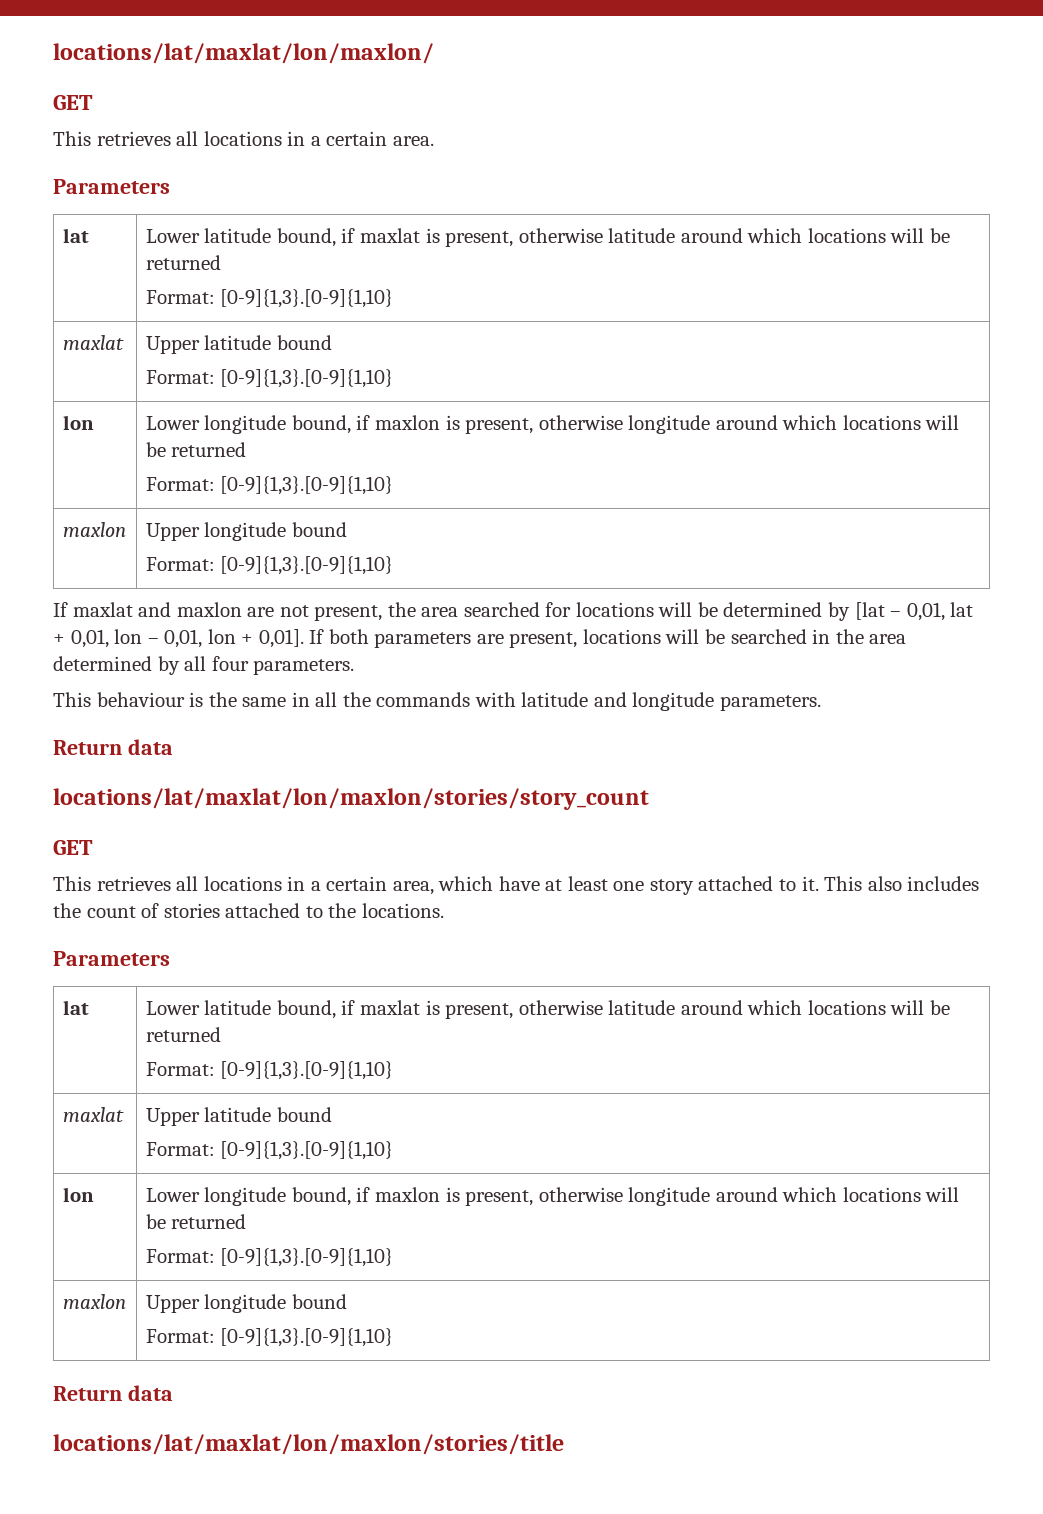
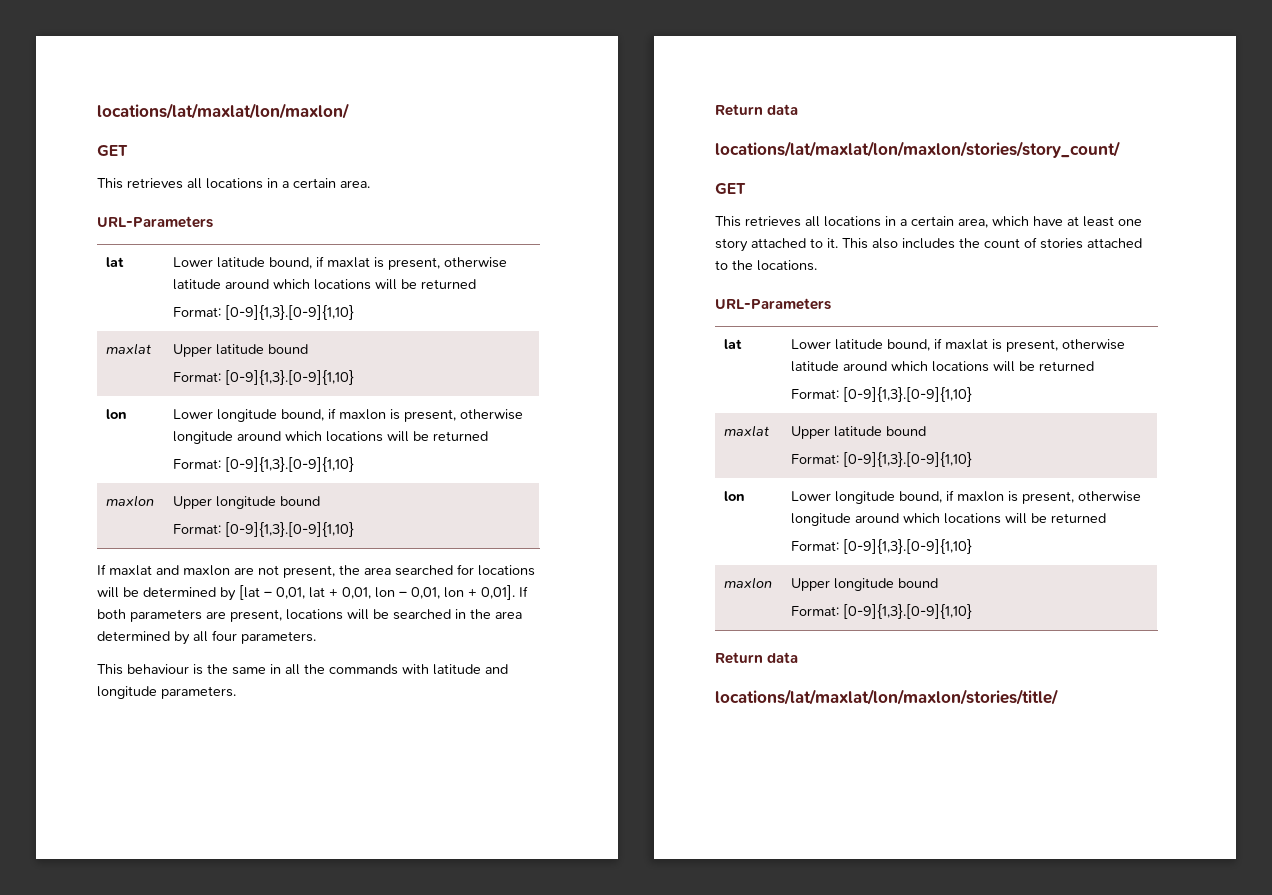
[53,179,170,194] Parameters -> [97,216,213,228] URL-Parameters
[53,788,649,810] locations/lat/maxlat/lon/maxlon/stories/story_count -> [715,141,1120,158] locations/lat/maxlat/lon/maxlon/stories/story_count/
[53,951,170,966] Parameters -> [715,298,831,310] URL-Parameters
[53,1434,564,1455] locations/lat/maxlat/lon/maxlon/stories/title -> [715,689,1058,705] locations/lat/maxlat/lon/maxlon/stories/title/

